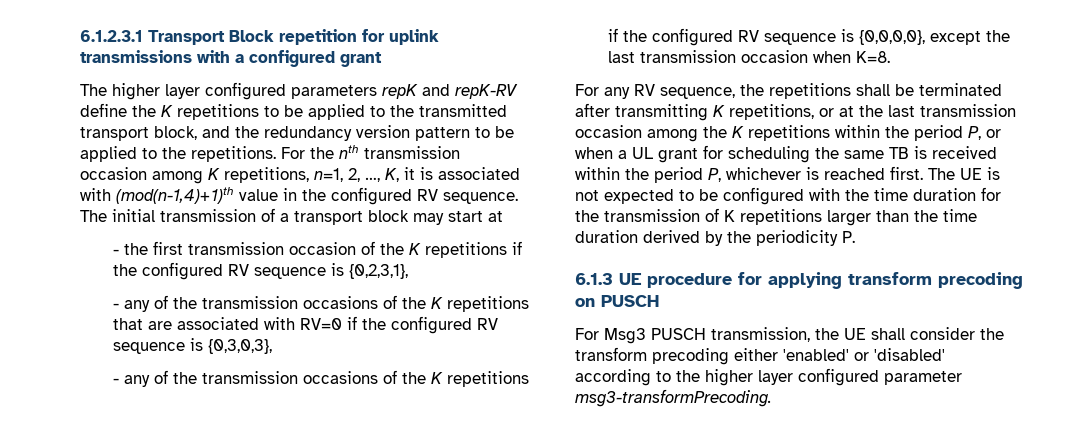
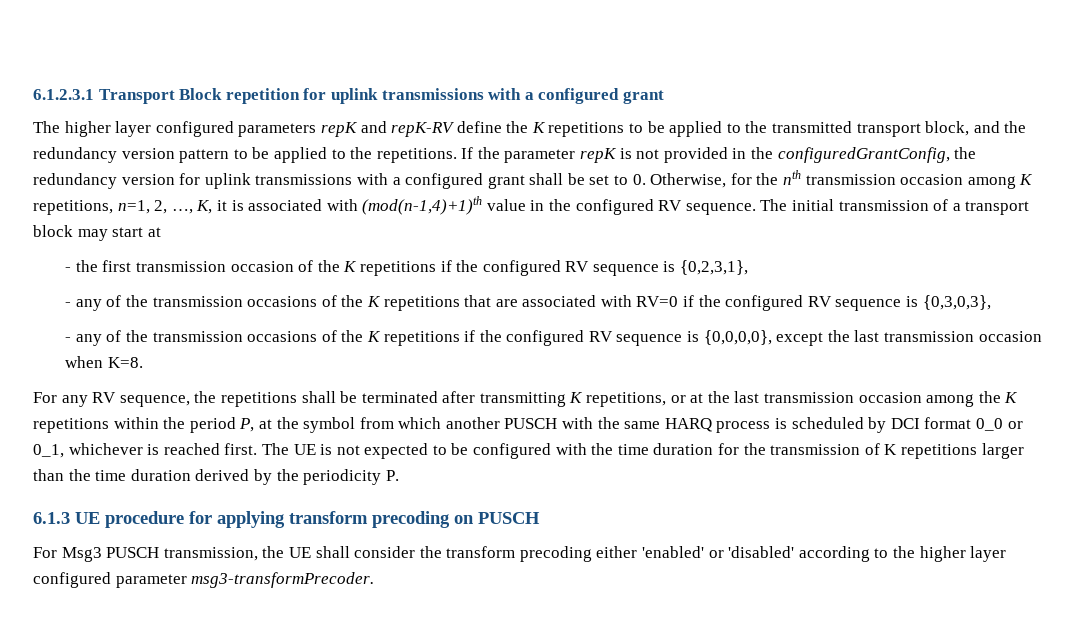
[281,147,305,159] For -> [461,147,977,163] [33,173,752,189] If the parameter repK is not provided in the configuredGrantConfig, the redundancy version for uplink transmissions with a configured grant shall be set to 0. Otherwise, for
[986,129,1001,138] [575,145,997,163] [575,167,721,183] or when a UL grant for scheduling the same TB is received within the period P, -> [258,417,1023,433] [33,444,64,458] at the symbol from which another PUSCH with the same HARQ process is scheduled by DCI format 0_0 or 0_1,
[575,389,772,407] msg3-transformPrecoding. -> [191,572,375,588] msg3-transformPrecoder.

